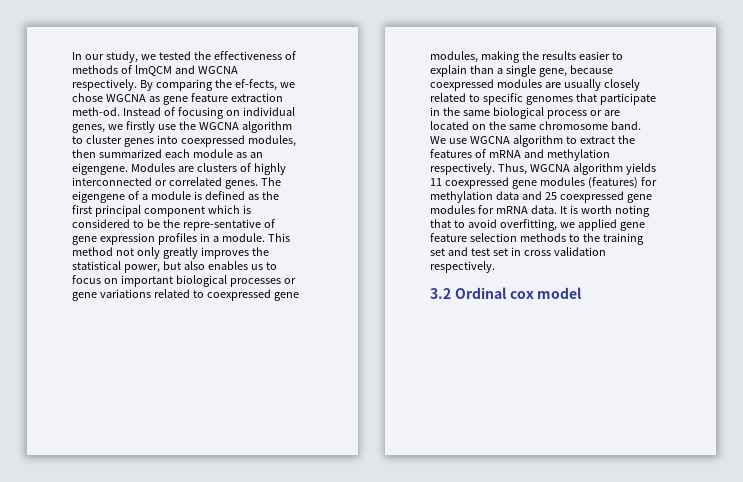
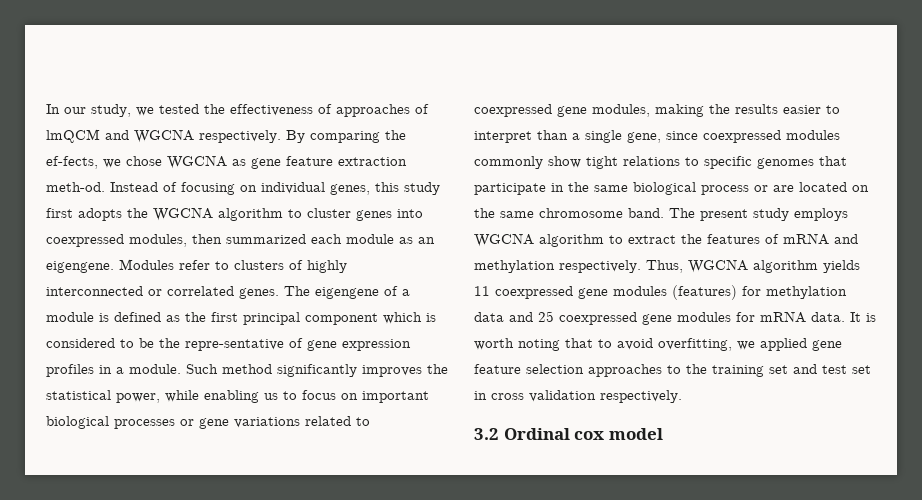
[72,65,118,74] methods -> [336,104,410,117] approaches
[107,121,176,133] we firstly use -> [375,182,440,195] [46,208,122,221] this study first adopts
[177,166,194,172] are -> [179,260,229,270] refer to
[267,233,290,242] [72,247,198,259] This method not only greatly -> [186,364,357,377] Such method significantly
[162,261,248,270] but also enables -> [165,390,259,403] while enabling
[430,65,467,77] explain -> [474,131,532,143] interpret
[569,65,613,74] because -> [666,131,698,140] since
[544,79,640,91] [430,93,466,102] are usually closely related -> [474,156,680,169] commonly show tight relations
[430,136,467,144] We use -> [669,208,848,221] The present study employs
[519,233,566,242] methods -> [588,364,662,377] approaches

